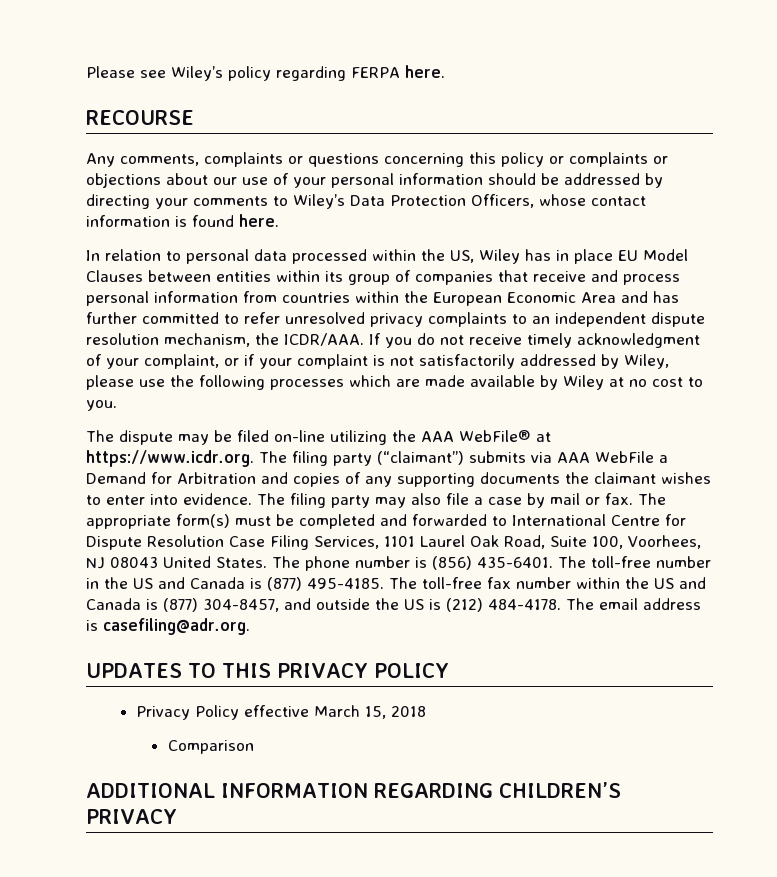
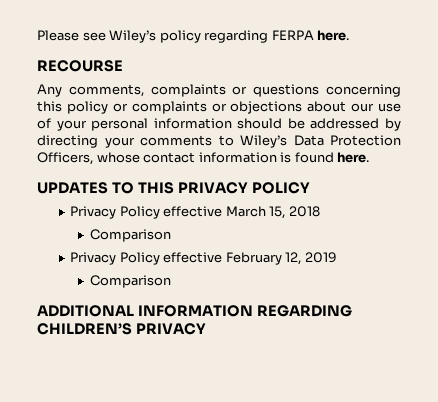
[86,249,688,264] [86,270,680,285] [86,291,679,306] [86,312,705,327] [86,333,700,348] [86,354,669,369] [86,375,703,390] [86,400,117,411] [86,430,551,445] [86,450,668,467] [86,472,711,487] [86,493,666,508] [86,514,686,529] [86,535,701,550] [86,556,711,571] [86,577,706,591] [86,598,701,612] [86,618,250,635] // In relation to personal data processed within the US, Wiley has in place EU Model Clauses between entities within its group of companies that receive and process personal information from countries within the European Economic Area and has further committed to refer unresolved privacy complaints to an independent dispute resolution mechanism, the ICDR/AAA. If you do not receive timely acknowledgment of your complaint, or if your complaint is not satisfactorily addressed by Wiley, please use the following processes which are made available by Wiley at no cost to you. // The dispute may be filed on-line utilizing the AAA WebFile® at https://www.icdr.org. The filing party (“claimant”) submits via AAA WebFile a Demand for Arbitration and copies of any supporting documents the claimant wishes to enter into evidence. The filing party may also file a case by mail or fax. The appropriate form(s) must be completed and forwarded to International Centre for Dispute Resolution Case Filing Services, 1101 Laurel Oak Road, Suite 100, Voorhees, NJ 08043 United States. The phone number is (856) 435-6401. The toll-free number in the US and Canada is (877) 495-4185. The toll-free fax number within the US and Canada is (877) 304-8457, and outside the US is (212) 484-4178. The email address is casefiling@adr.org. -> (370, 157) none
(254, 747) none -> [70,252,337,265] [89,275,171,288] // Privacy Policy effective February 12, 2019 // Comparison

